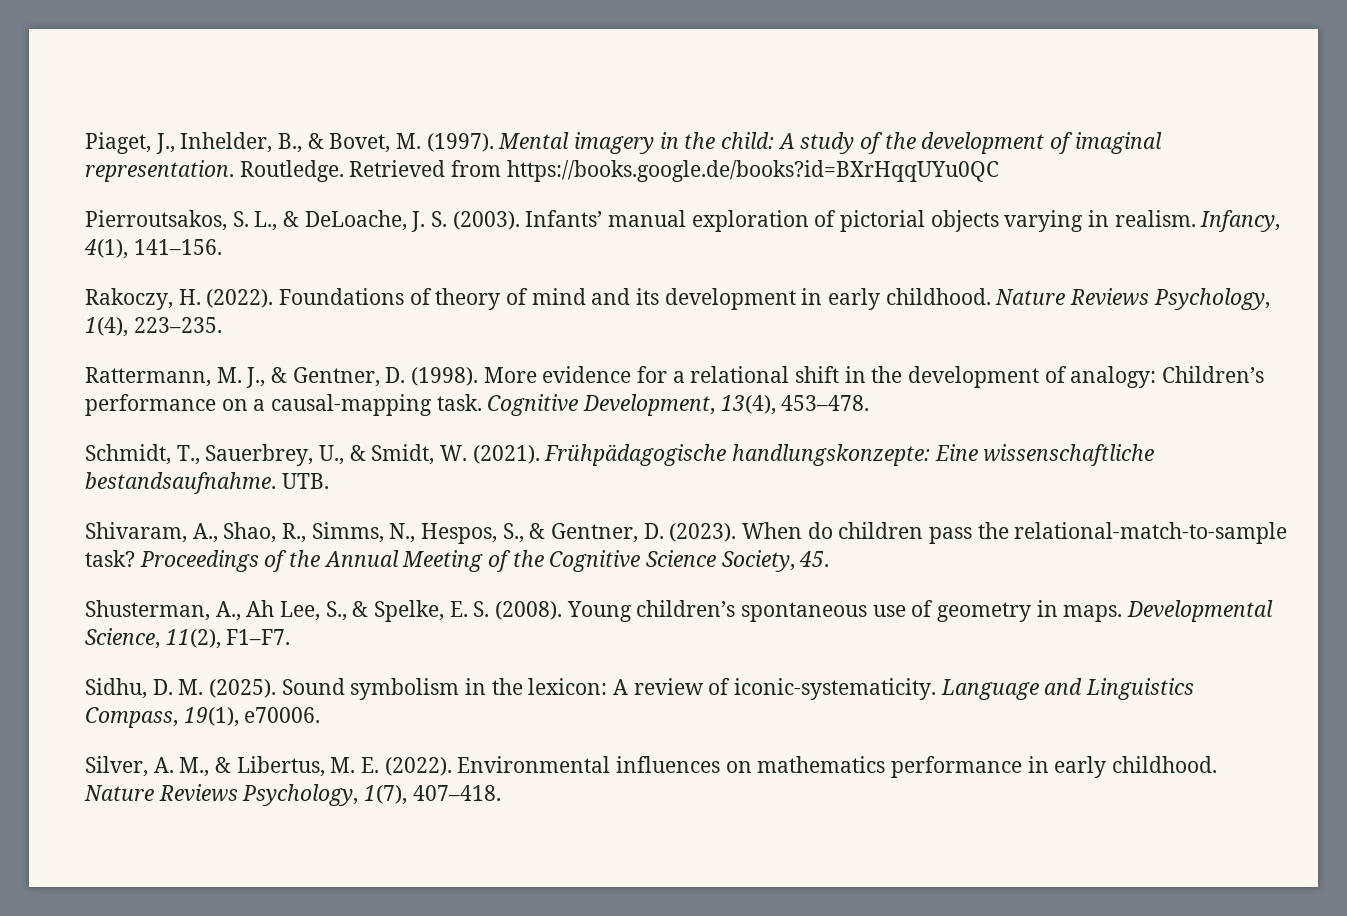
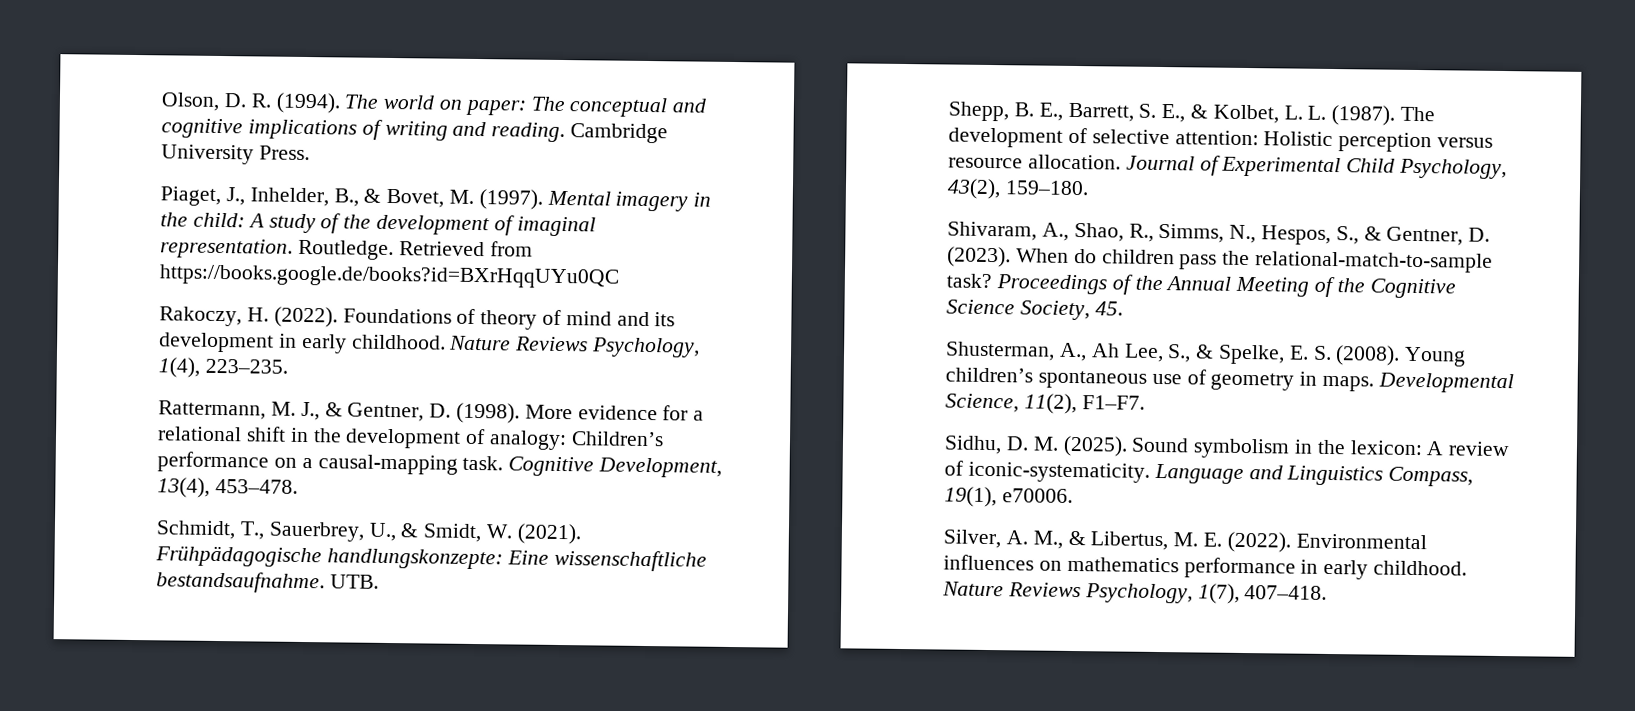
(85, 143) none -> [161,92,707,118] [161,118,669,144] [161,144,311,165] Olson, D. R. (1994). The world on paper: The conceptual and cognitive implications of writing and reading. Cambridge University Press. //
[85,210,1281,232] [84,239,222,259] // Pierroutsakos, S. L., & DeLoache, J. S. (2003). Infants’ manual exploration of pictorial objects varying in realism. Infancy, 4(1), 141–156. -> (620, 276) none
(329, 481) none -> [948,101,1436,126] [948,127,1494,153] [948,154,1508,180] [947,178,1090,200] // Shepp, B. E., Barrett, S. E., & Kolbet, L. L. (1987). The development of selective attention: Holistic perception versus resource allocation. Journal of Experimental Child Psychology, 43(2), 159–180.

